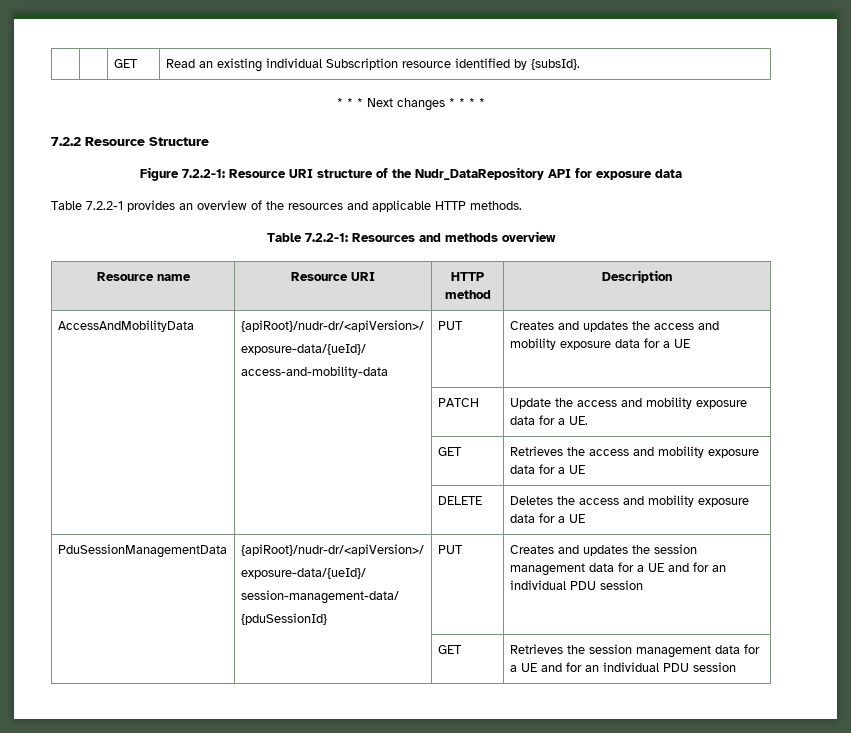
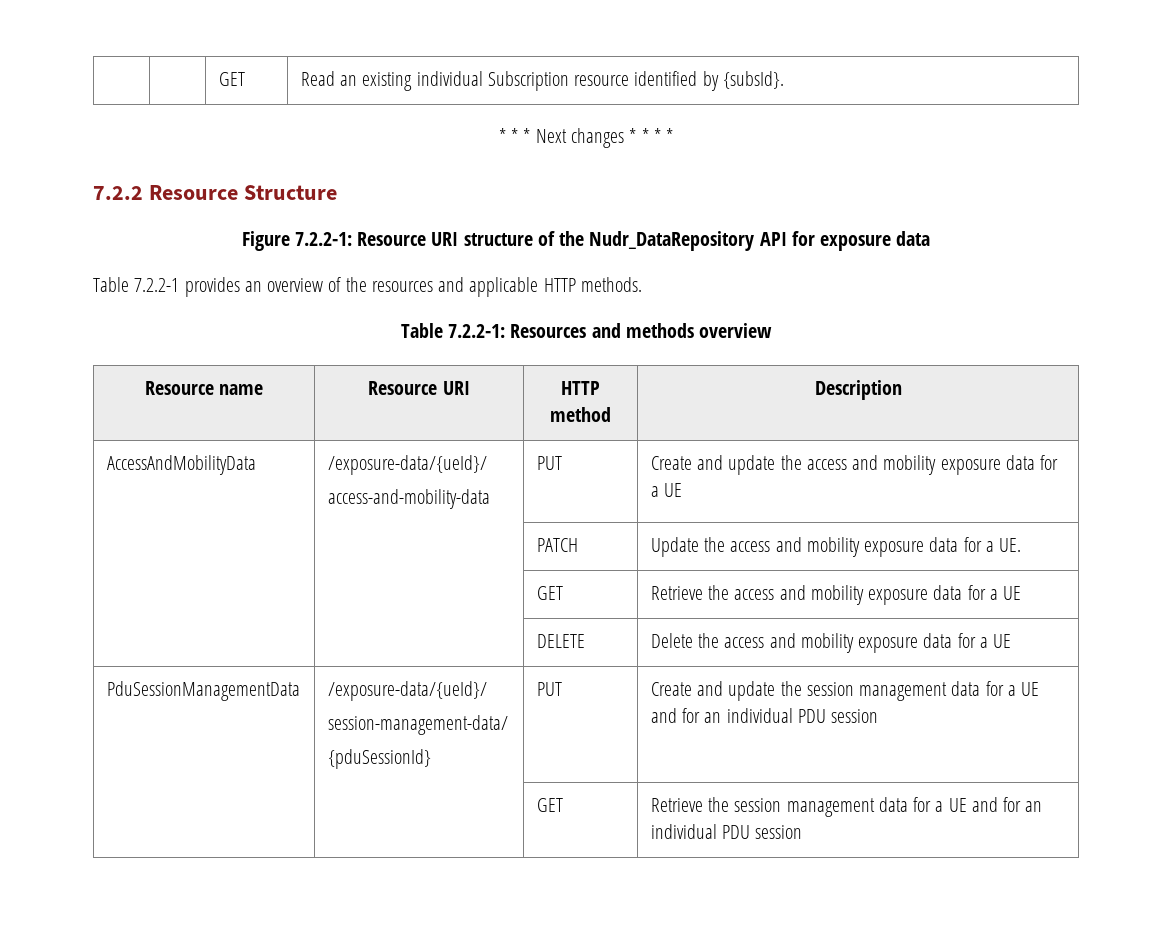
[240,320,424,332] [240,344,366,355] {apiRoot}/nudr-dr/<apiVersion>/ // exposure-data/{ueId}/ -> [327,455,487,475] /exposure-data/{ueId}/
[509,321,628,332] Creates and updates -> [650,455,776,475] Create and update
[509,446,563,456] Retrieves -> [650,586,703,600] Retrieve
[509,496,553,505] Deletes -> [650,633,693,648] Delete
[240,544,424,556] [240,568,366,579] {apiRoot}/nudr-dr/<apiVersion>/ // exposure-data/{ueId}/ -> [327,681,487,701] /exposure-data/{ueId}/
[509,545,628,556] Creates and updates -> [650,681,776,701] Create and update
[509,644,563,654] Retrieves -> [650,798,703,812] Retrieve

